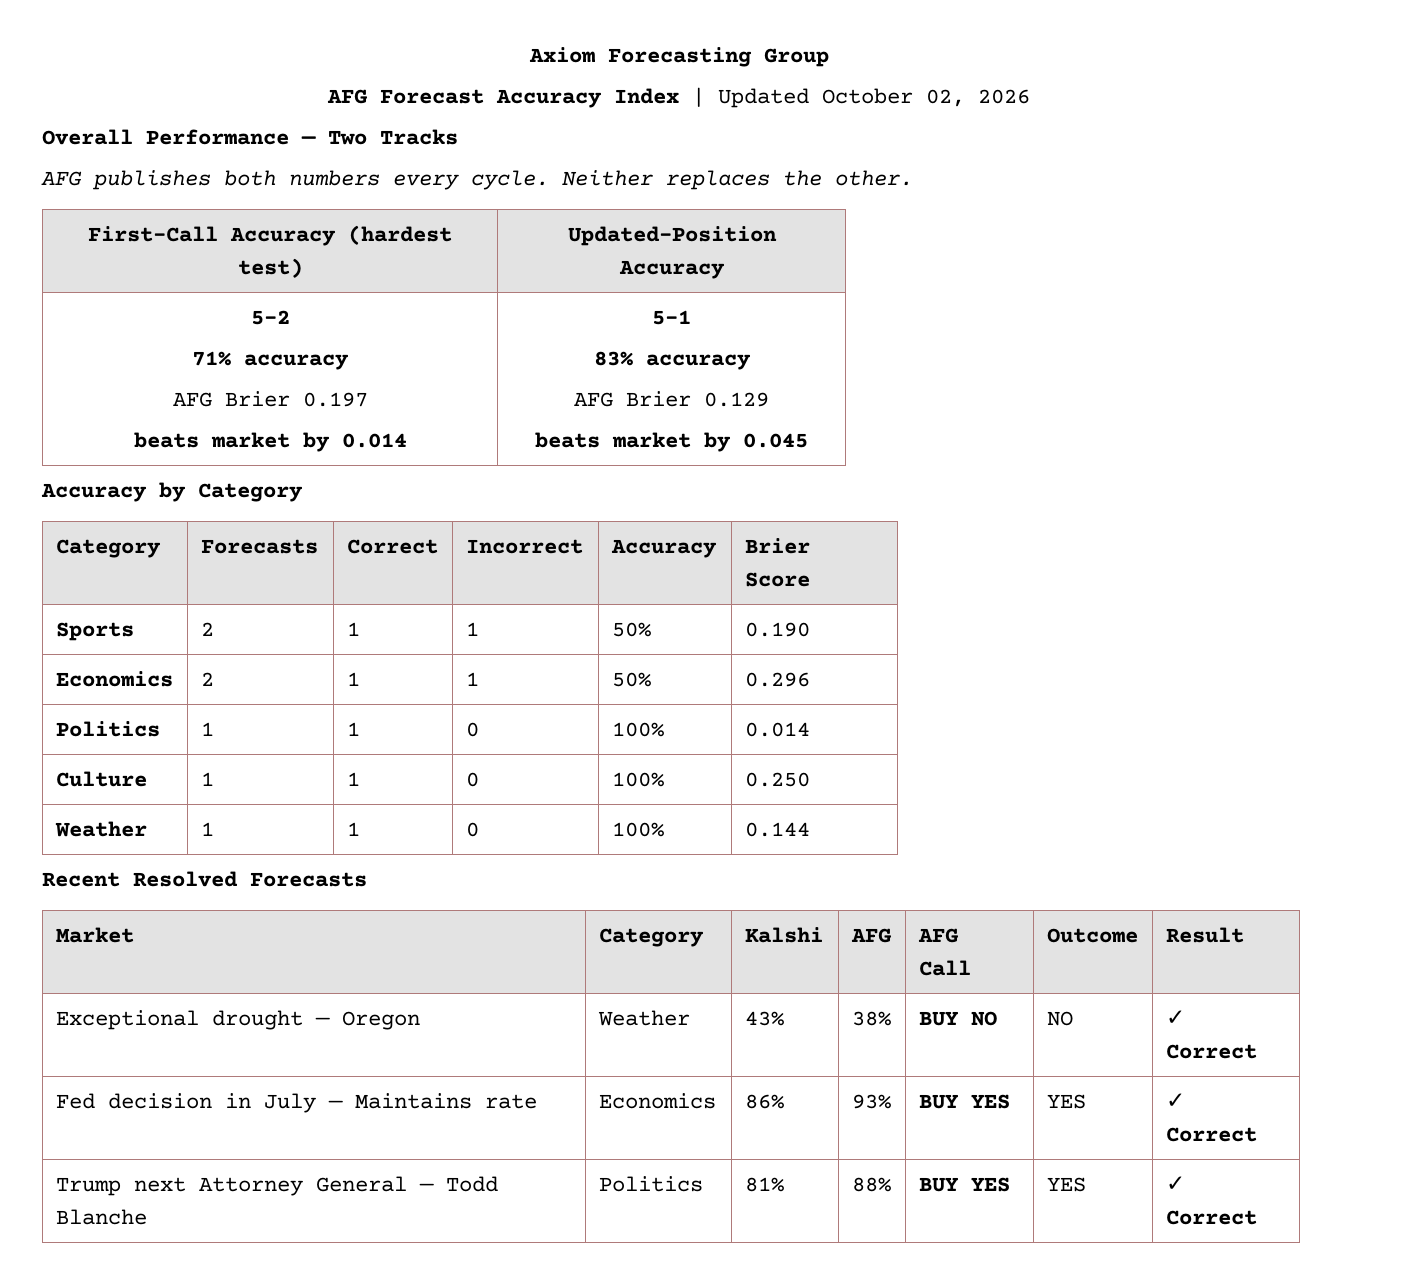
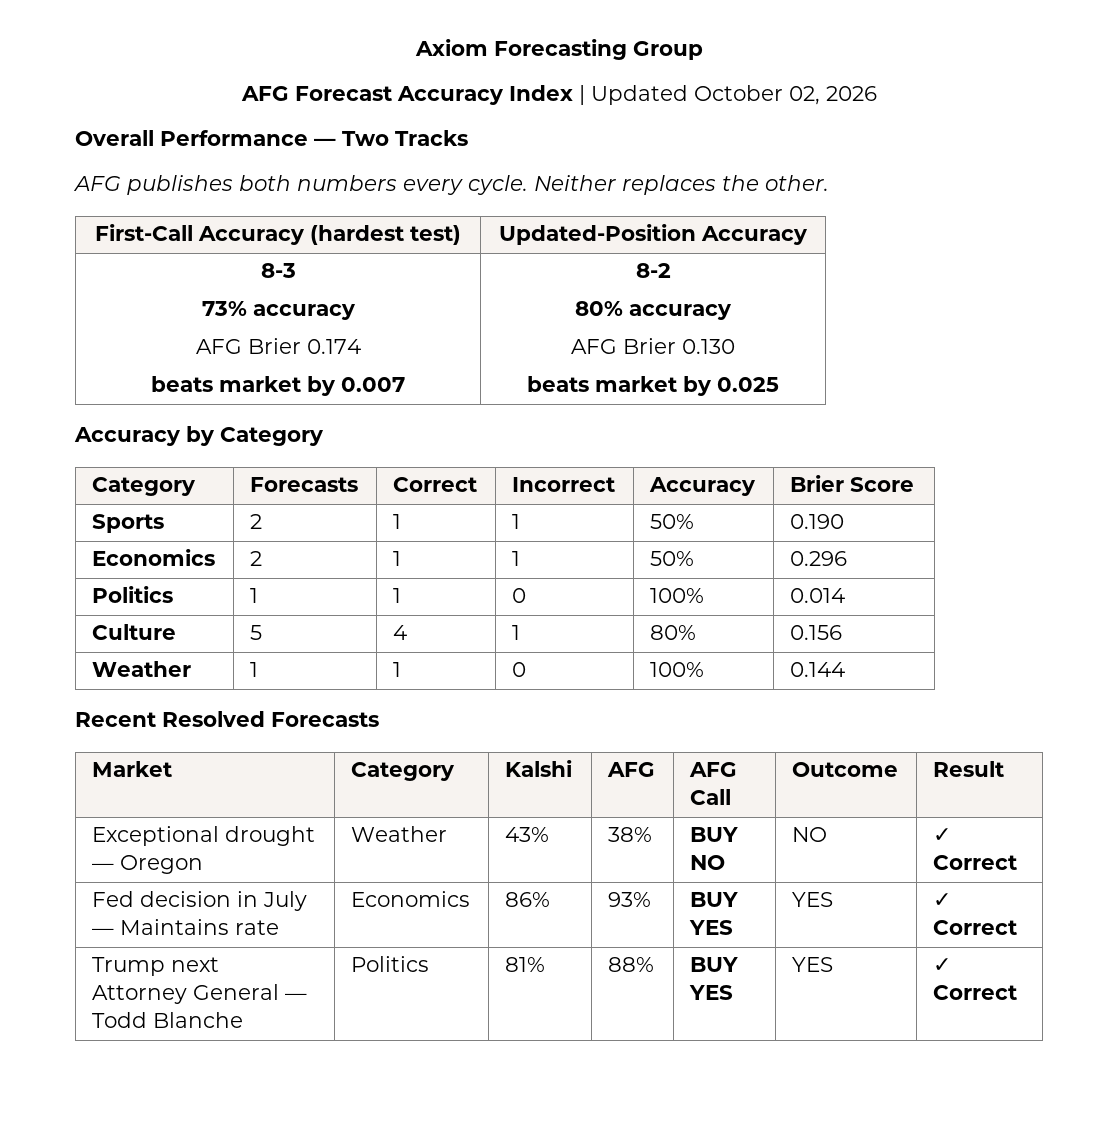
[250,310,290,325] [192,351,349,370] [172,391,368,407] [133,432,407,452] [652,310,691,325] [593,351,751,370] [574,391,769,407] [535,432,808,452] 5-2 // 71% accuracy // AFG Brier 0.197 // beats market by 0.014 | 5-1 // 83% accuracy // AFG Brier 0.129 // beats market by 0.045 -> [260,263,296,278] [201,301,356,320] [195,338,361,354] [151,376,405,396] [635,263,671,278] [575,301,732,320] [571,338,735,354] [527,376,779,396] 8-3 // 73% accuracy // AFG Brier 0.174 // beats market by 0.007 | 8-2 // 80% accuracy // AFG Brier 0.130 // beats market by 0.025
[200,772,214,786] [346,772,360,786] [465,772,479,787] [611,772,664,787] [744,772,810,787] 1 | 1 | 0 | 100% | 0.250 -> [250,625,263,640] [393,625,408,640] [512,625,521,640] [650,625,697,640] [790,625,843,640] 5 | 4 | 1 | 80% | 0.156

